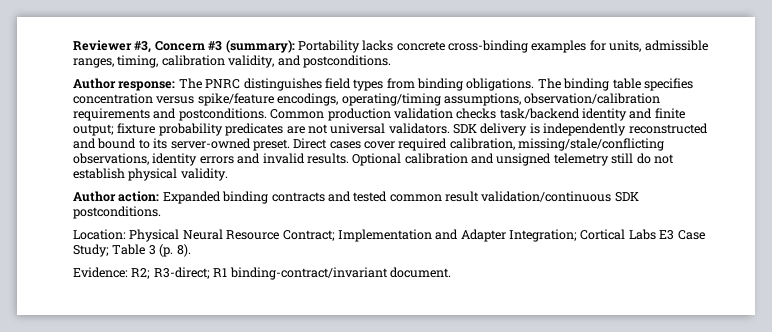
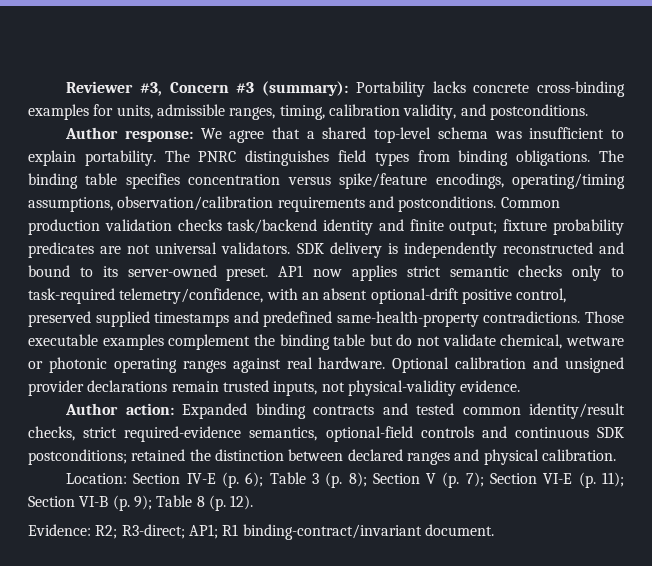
(176, 86) none -> [200,127,625,143] [28,150,156,166] We agree that a shared top-level schema was insufficient to explain portability.
[293,138,665,151] [73,153,674,166] [73,168,228,181] Direct cases cover required calibration, missing/stale/conflicting observations, identity errors and invalid results. Optional calibration and unsigned telemetry still do not establish physical validity. -> [278,265,624,281] [28,288,567,304] [28,311,624,327] [28,334,624,350] [28,357,625,373] [28,380,521,396] AP1 now applies strict semantic checks only to task-required telemetry/confidence, with an absent optional-drift positive control, preserved supplied timestamps and predefined same-health-property contradictions. Those executable examples complement the binding table but do not validate chemical, wetware or photonic operating ranges against real hardware. Optional calibration and unsigned provider declarations remain trusted inputs, not physical-validity evidence.
[445,191,639,202] [73,206,161,219] [73,229,705,242] [73,244,191,257] result validation/continuous SDK postconditions. // Location: Physical Neural Resource Contract; Implementation and Adapter Integration; Cortical Labs E3 Case Study; Table 3 (p. 8). -> [529,403,626,419] [28,426,624,442] [28,449,616,465] [66,472,624,488] [28,495,254,511] identity/result checks, strict required-evidence semantics, optional-field controls and continuous SDK postconditions; retained the distinction between declared ranges and physical calibration. // Location: Section IV-E (p. 6); Table 3 (p. 8); Section V (p. 7); Section VI-E (p. 11); Section VI-B (p. 9); Table 8 (p. 12).
(210, 273) none -> [188,524,218,539] AP1;

